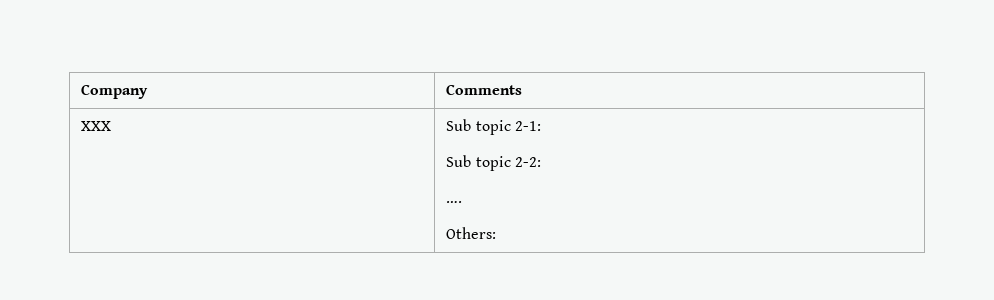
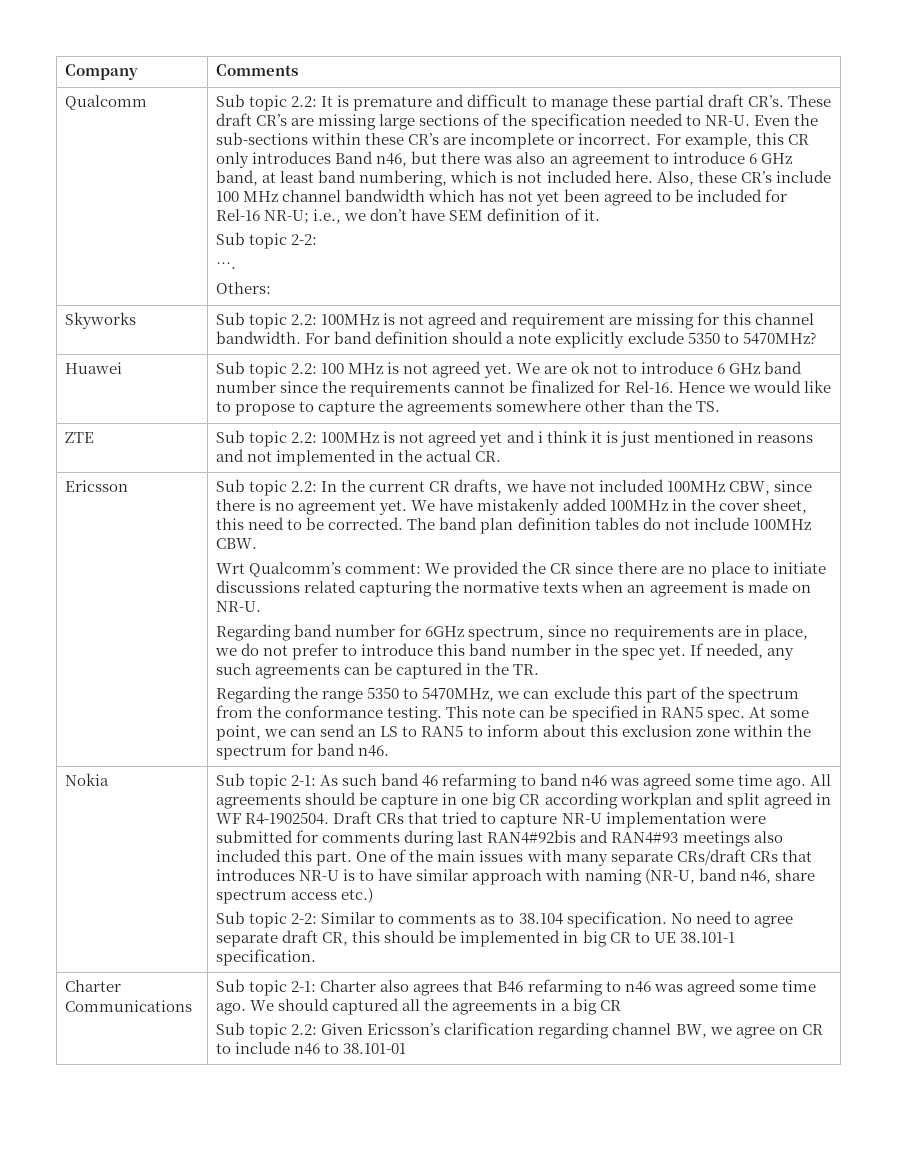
[81,121,112,131] [446,119,541,135] XXX | Sub topic 2-1: -> [65,95,148,110] [216,94,831,111] [216,113,818,130] [216,132,809,149] [216,151,792,168] [216,170,831,187] [216,189,787,206] [216,208,600,224] Qualcomm | Sub topic 2.2: It is premature and difficult to manage these partial draft CR’s. These draft CR’s are missing large sections of the specification needed to NR-U. Even the sub-sections within these CR’s are incomplete or incorrect. For example, this CR only introduces Band n46, but there was also an agreement to introduce 6 GHz band, at least band numbering, which is not included here. Also, these CR’s include 100 MHz channel bandwidth which has not yet been agreed to be included for Rel-16 NR-U; i.e., we don’t have SEM definition of it.
(497, 233) none -> [65,312,137,329] [216,312,814,329] [216,331,816,348] [65,362,123,374] [216,361,802,378] [216,380,831,397] [216,400,720,416] [65,432,95,443] [216,430,813,447] [216,449,502,466] [65,480,129,492] [216,479,812,496] [216,498,807,515] [216,517,811,534] [216,538,258,549] [216,561,826,578] [216,580,811,597] [216,601,262,612] [216,624,808,641] [215,643,794,660] [216,662,540,679] [216,686,799,703] [216,705,809,722] [216,724,811,741] [216,743,390,760] [65,773,110,786] [216,773,831,790] [216,792,831,809] [216,811,766,828] [216,830,783,847] [216,849,812,866] [216,868,815,885] [216,887,374,904] [216,911,793,928] [216,930,735,947] [216,949,317,966] [65,980,122,992] [65,1000,193,1012] [216,979,816,996] [216,998,621,1015] [216,1022,823,1039] [216,1041,407,1055] // Skyworks | Sub topic 2.2: 100MHz is not agreed and requirement are missing for this channel bandwidth. For band definition should a note explicitly exclude 5350 to 5470MHz? // Huawei | Sub topic 2.2: 100 MHz is not agreed yet. We are ok not to introduce 6 GHz band number since the requirements cannot be finalized for Rel-16. Hence we would like to propose to capture the agreements somewhere other than the TS. // ZTE | Sub topic 2.2: 100MHz is not agreed yet and i think it is just mentioned in reasons and not implemented in the actual CR. // Ericsson | Sub topic 2.2: In the current CR drafts, we have not included 100MHz CBW, since there is no agreement yet. We have mistakenly added 100MHz in the cover sheet, this need to be corrected. The band plan definition tables do not include 100MHz CBW. // Wrt Qualcomm’s comment: We provided the CR since there are no place to initiate discussions related capturing the normative texts when an agreement is made on NR-U. // Regarding band number for 6GHz spectrum, since no requirements are in place, we do not prefer to introduce this band number in the spec yet. If needed, any such agreements can be captured in the TR. // Regarding the range 5350 to 5470MHz, we can exclude this part of the spectrum from the conformance testing. This note can be specified in RAN5 spec. At some point, we can send an LS to RAN5 to inform about this exclusion zone within the spectrum for band n46. // Nokia | Sub topic 2-1: As such band 46 refarming to band n46 was agreed some time ago. All agreements should be capture in one big CR according workplan and split agreed in WF R4-1902504. Draft CRs that tried to capture NR-U implementation were submitted for comments during last RAN4#92bis and RAN4#93 meetings also included this part. One of the main issues with many separate CRs/draft CRs that introduces NR-U is to have similar approach with naming (NR-U, band n46, share spectrum access etc.) // Sub topic 2-2: Similar to comments as to 38.104 specification. No need to agree separate draft CR, this should be implemented in big CR to UE 38.101-1 specification. // Charter Communications | Sub topic 2-1: Charter also agrees that B46 refarming to n46 was agreed some time ago. We should captured all the agreements in a big CR // Sub topic 2.2: Given Ericsson’s clarification regarding channel BW, we agree on CR to include n46 to 38.101-01

